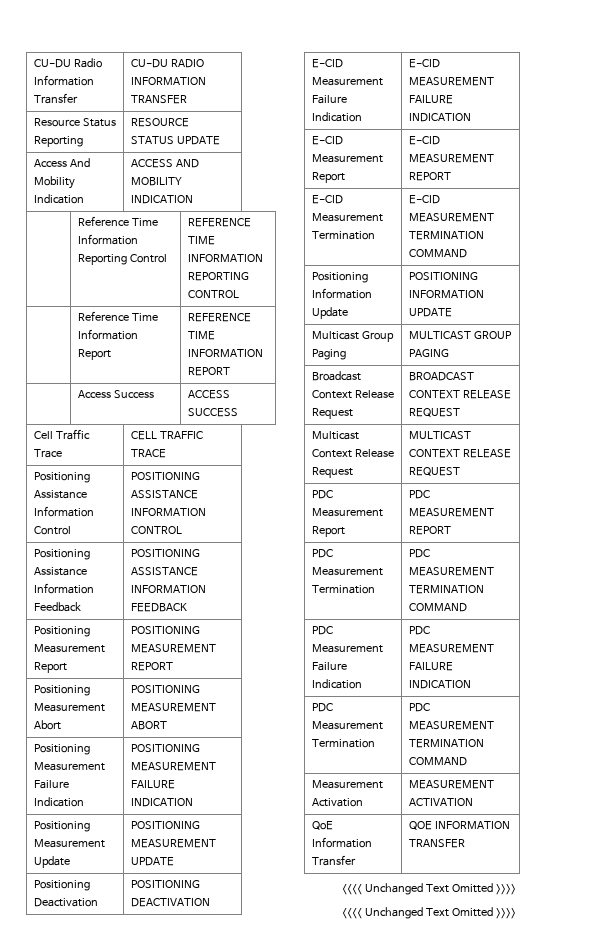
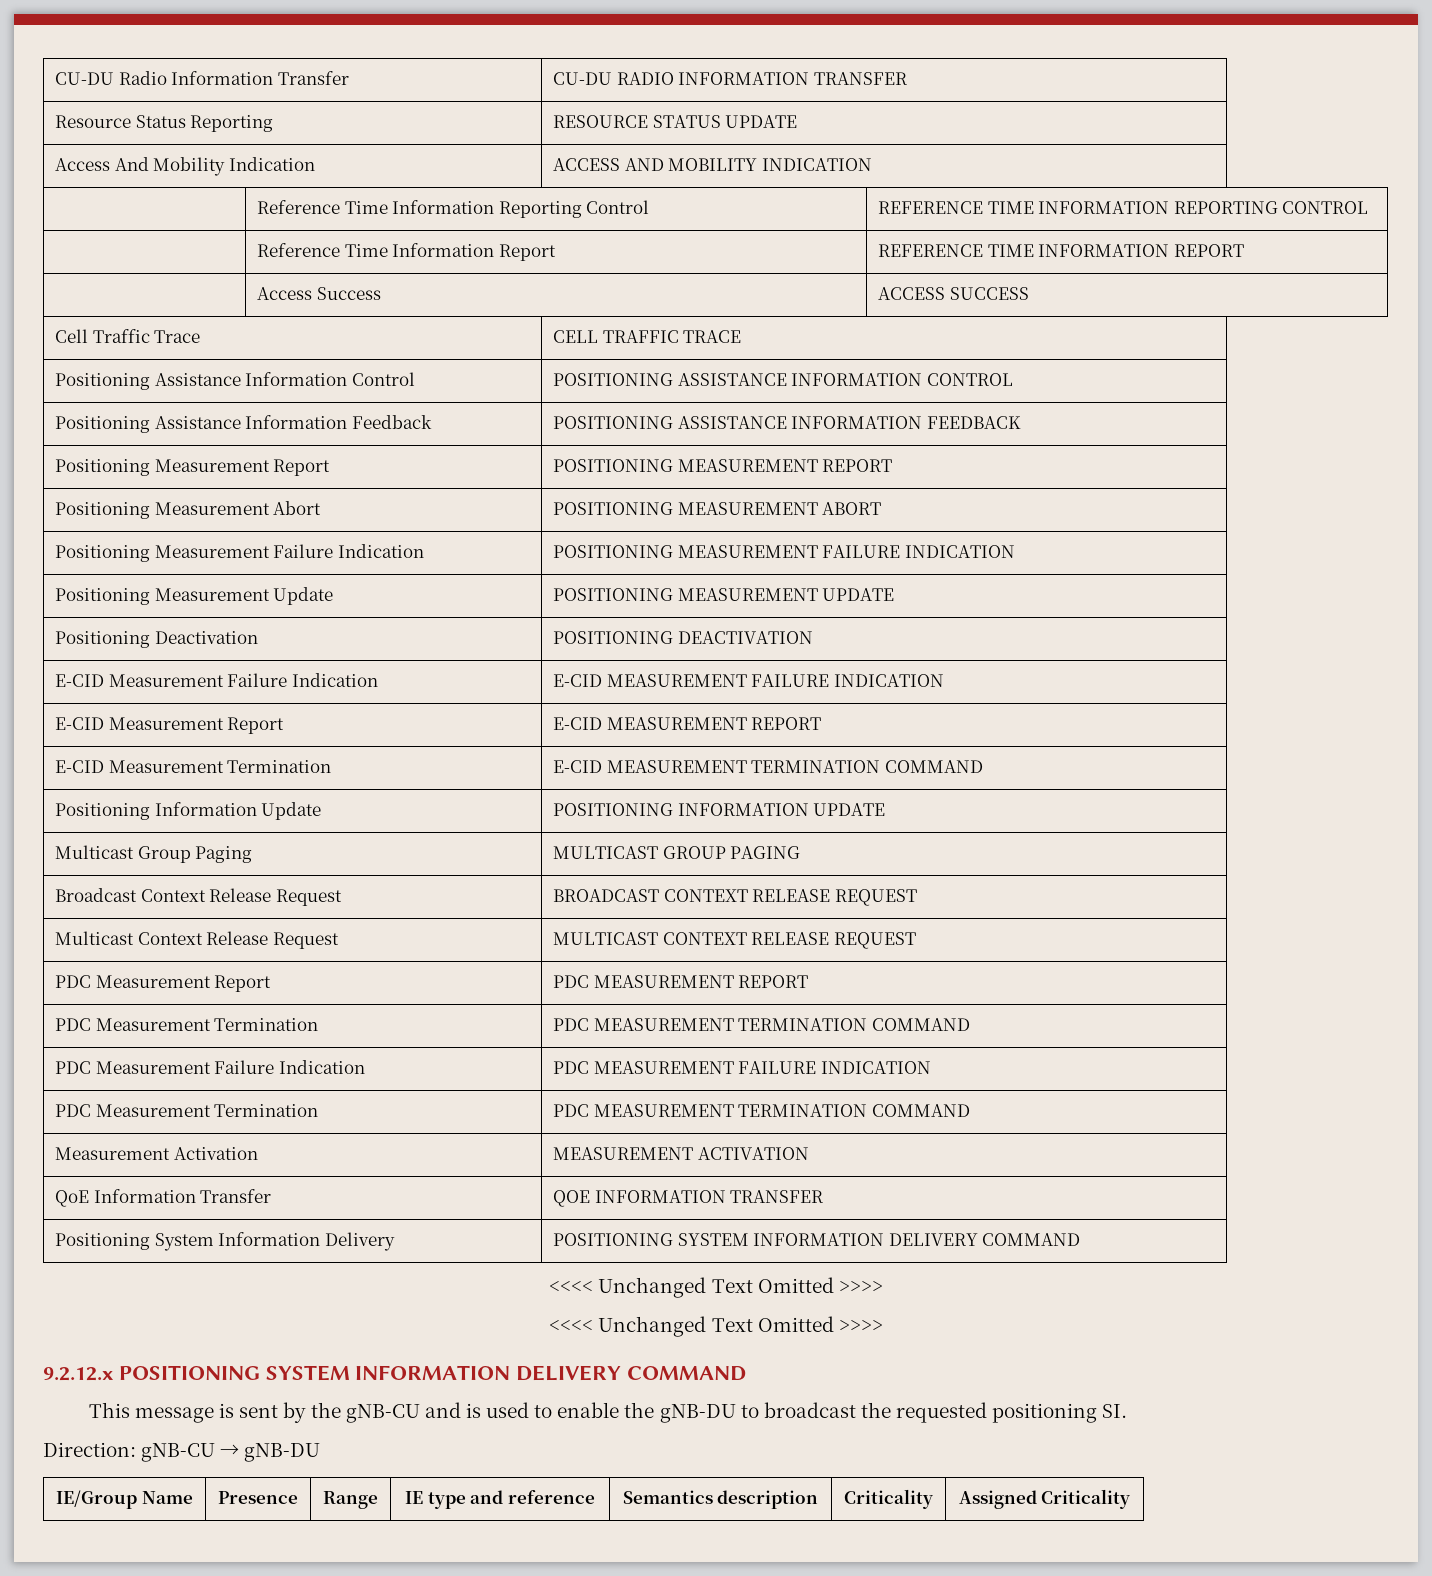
(465, 843) none -> [54,1232,395,1251] [552,1233,1081,1246] // Positioning System Information Delivery | POSITIONING SYSTEM INFORMATION DELIVERY COMMAND
(516, 913) none -> [43,1365,747,1381] [88,1402,1128,1423] [43,1442,321,1462] [56,1490,193,1509] [218,1491,298,1504] [323,1491,378,1509] [405,1490,595,1509] [622,1490,819,1509] [844,1489,933,1509] [958,1489,1131,1509] // 9.2.12.x POSITIONING SYSTEM INFORMATION DELIVERY COMMAND // This message is sent by the gNB-CU and is used to enable the gNB-DU to broadcast the requested positioning SI. // Direction: gNB-CU → gNB-DU // IE/Group Name | Presence | Range | IE type and reference | Semantics description | Criticality | Assigned Criticality

